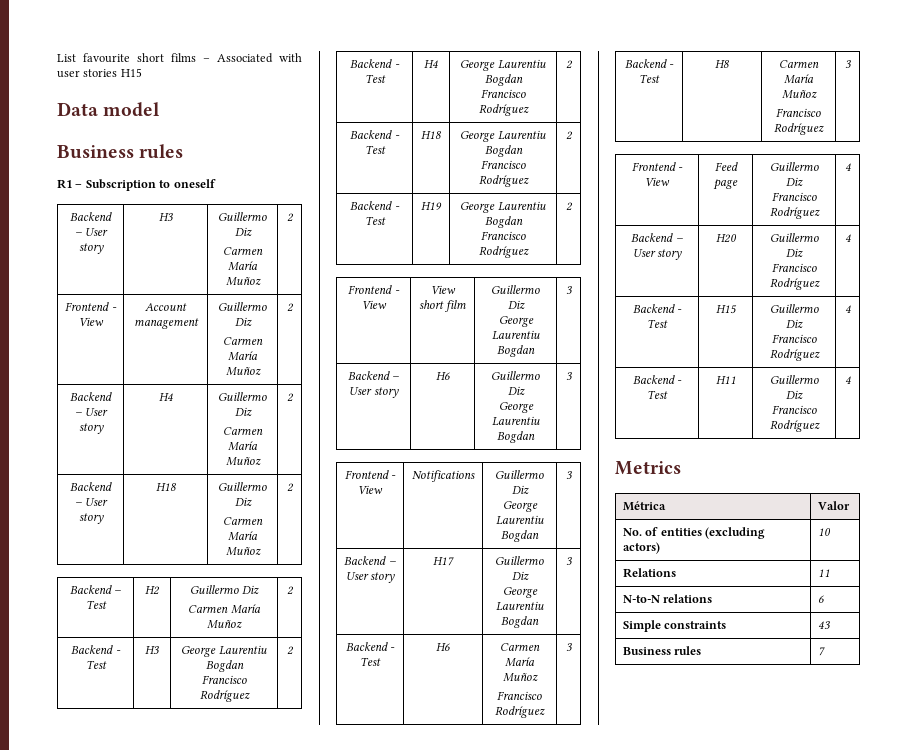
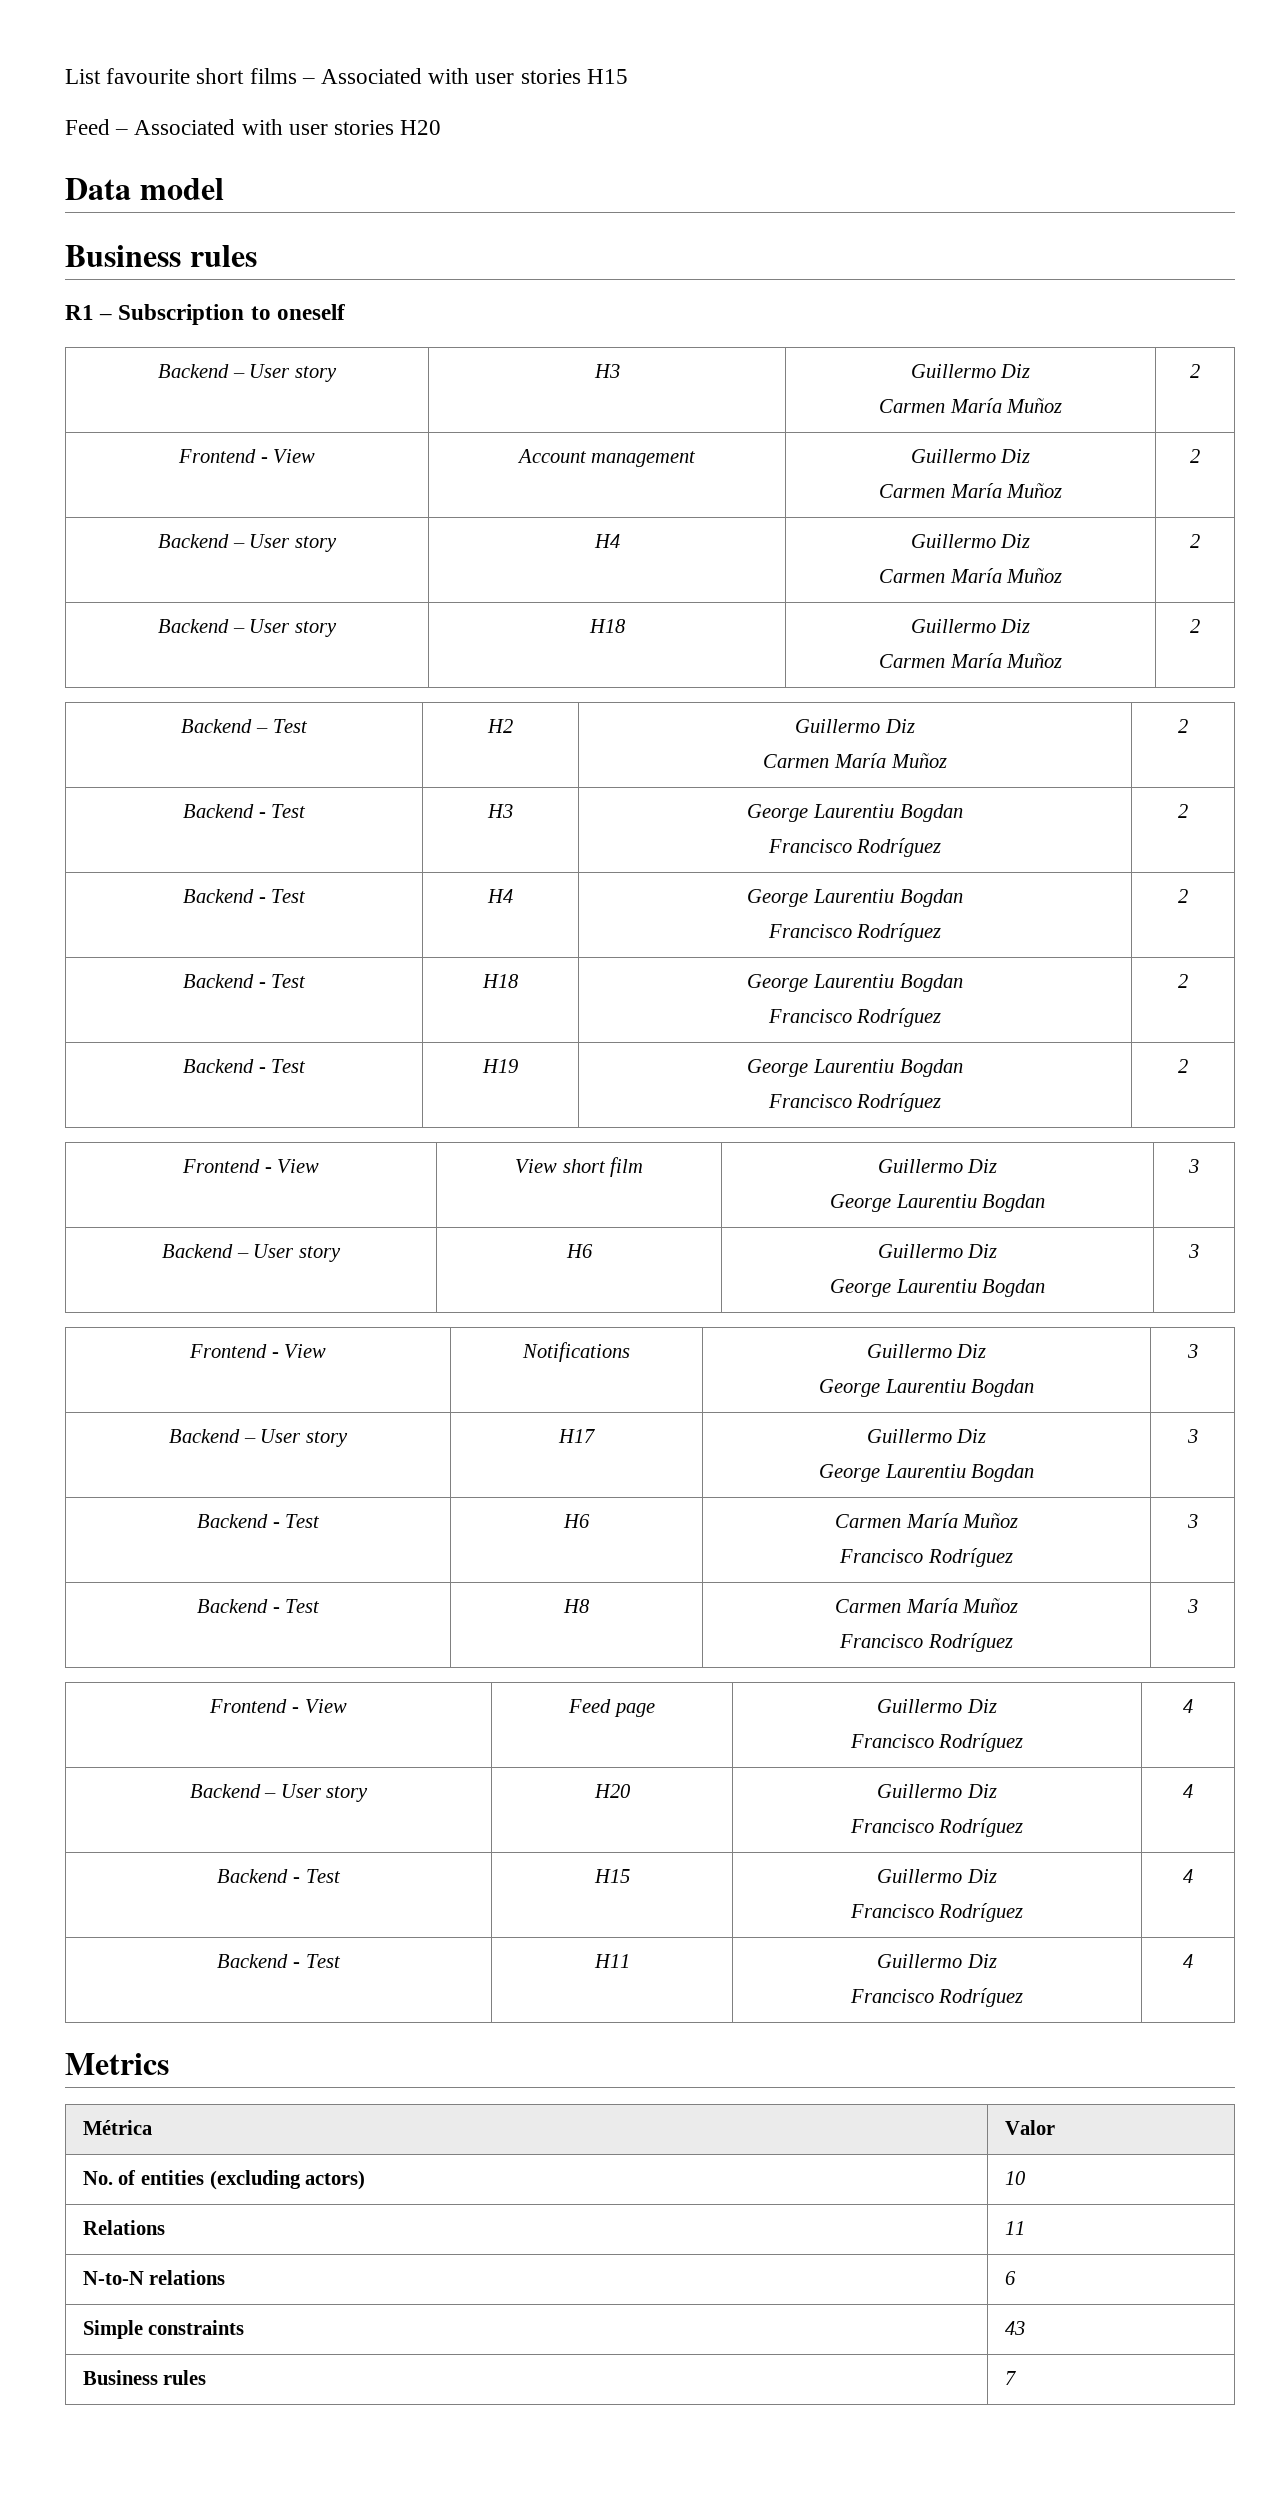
(142, 72) none -> [65,119,442,135] // Feed – Associated with user stories H20

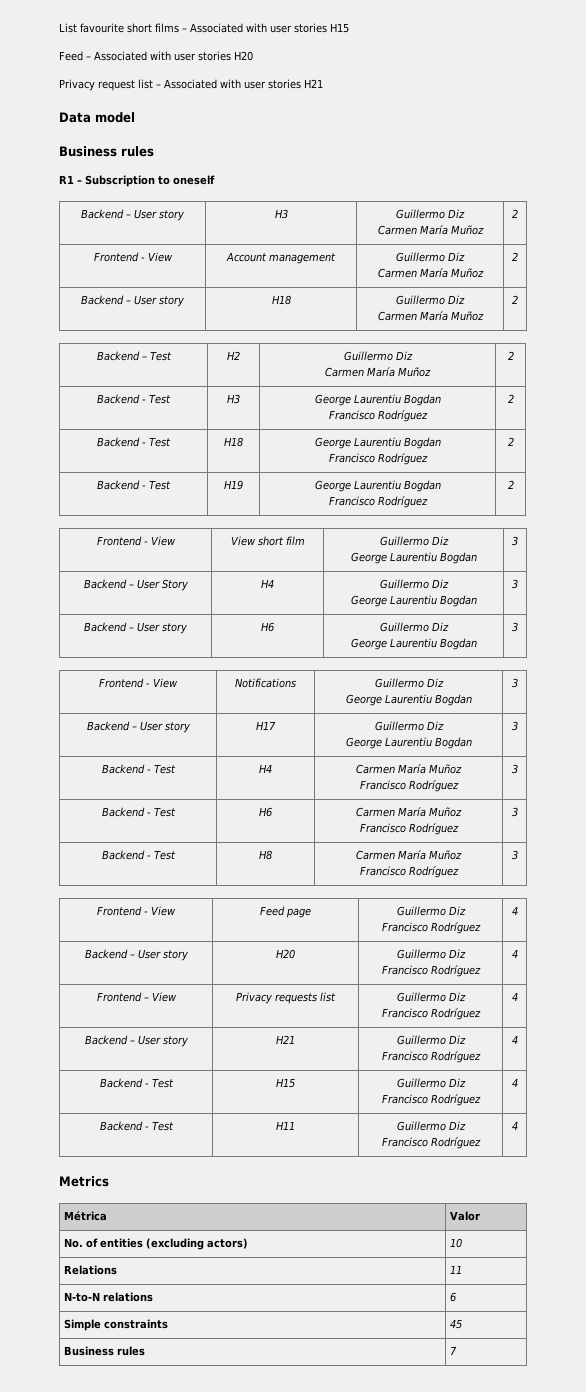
(442, 127) none -> [59,79,323,91] // Privacy request list – Associated with user stories H21
[158,534,337,552] [593,534,620,548] [910,534,1031,548] [878,568,1063,583] [1190,534,1200,548] // Backend – User story | H4 | Guillermo Diz // Carmen María Muñoz | 2 -> (518, 256) none
[182,889,307,903] [487,889,513,903] [747,889,963,907] [767,923,942,942] [1177,889,1188,903] // Backend - Test | H4 | George Laurentiu Bogdan // Francisco Rodríguez | 2 -> (514, 398) none
(1199, 1166) none -> [83,579,188,591] [261,579,274,588] [379,579,449,589] [350,595,477,607] [512,579,518,589] // Backend – User Story | H4 | Guillermo Diz // George Laurentiu Bogdan | 3
(1198, 1436) none -> [101,764,176,774] [259,764,272,773] [356,764,462,774] [359,780,459,792] [511,764,518,774] // Backend - Test | H4 | Carmen María Muñoz // Francisco Rodríguez | 3
(1193, 1791) none -> [96,992,177,1002] [236,992,336,1004] [396,992,466,1002] [381,1008,481,1020] [511,992,518,1001] [84,1035,188,1047] [276,1035,295,1044] [396,1035,466,1045] [381,1051,481,1063] [511,1035,518,1044] // Frontend – View | Privacy requests list | Guillermo Diz // Francisco Rodríguez | 4 // Backend – User story | H21 | Guillermo Diz // Francisco Rodríguez | 4
[1004,2321,1025,2335] 43 -> [450,1319,463,1329] 45

